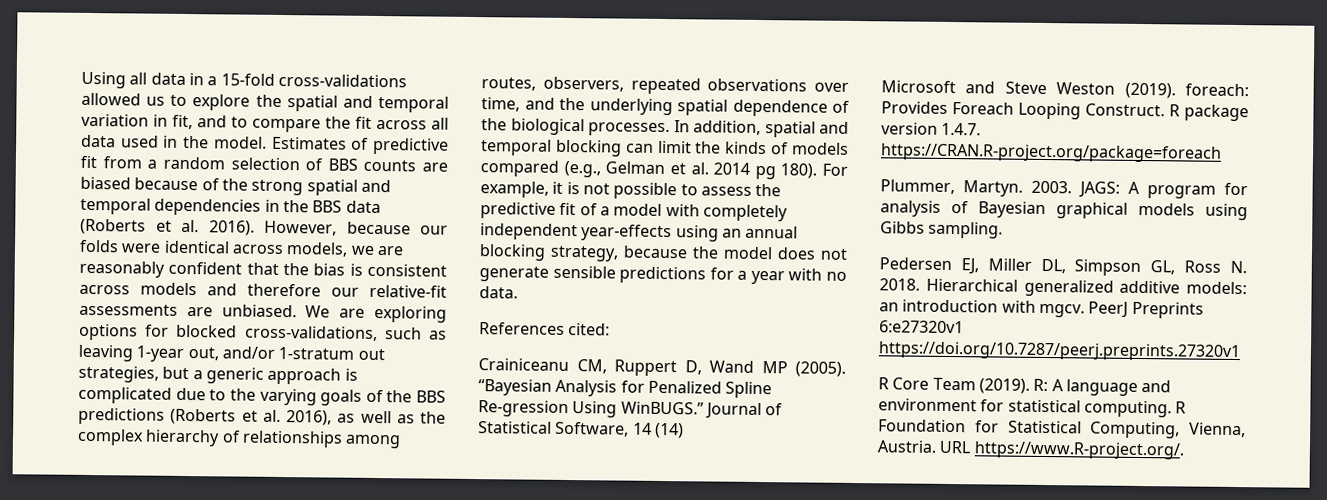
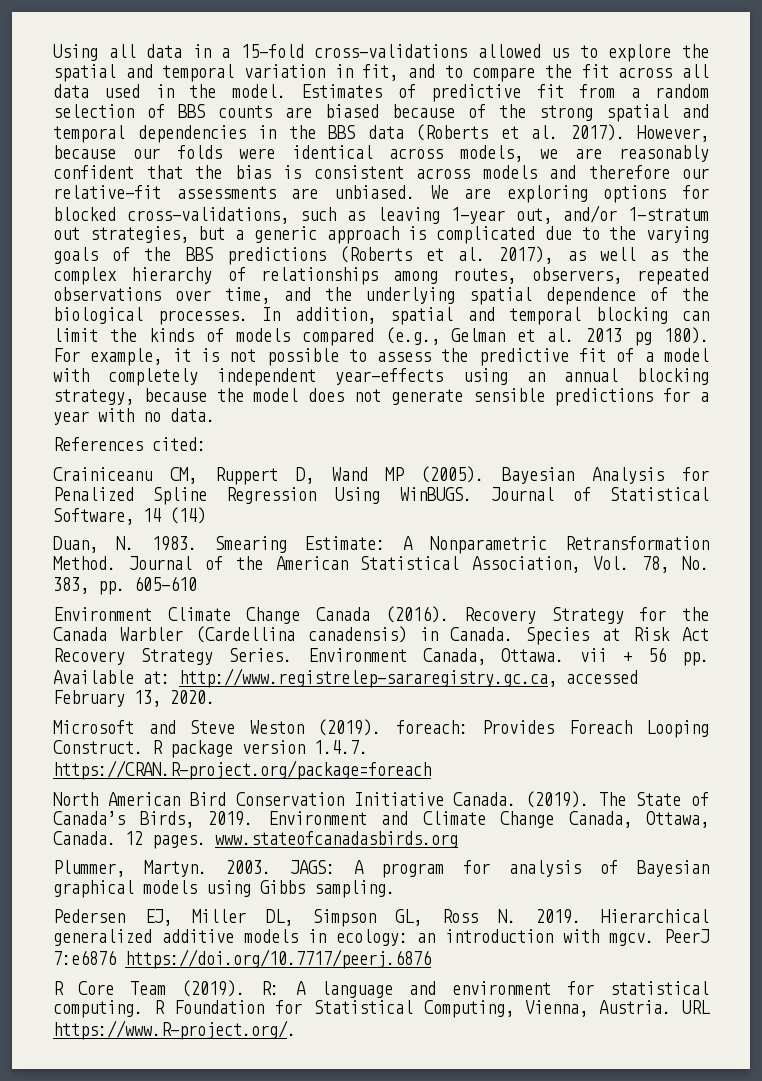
[208,220,255,236] 2016). -> [570,124,625,141] 2017).
[286,410,332,426] 2016), -> [499,246,554,264] 2017),
[713,162,751,175] 2014 -> [586,328,623,342] 2013
[478,379,552,396] “Bayesian -> [502,467,575,484] Bayesian
[478,400,704,418] Re-gression Using WinBUGS.” -> [226,487,472,504] Regression Using WinBUGS.
(684, 430) none -> [53,536,709,554] [53,556,710,573] [53,576,197,595] [53,606,709,624] [53,626,710,645] [53,647,710,666] [53,668,638,688] [53,690,215,707] // Duan, N. 1983. Smearing Estimate: A Nonparametric Retransformation Method. Journal of the American Statistical Association, Vol. 78, No. 383, pp. 605-610 // Environment Climate Change Canada (2016). Recovery Strategy for the Canada Warbler (Cardellina canadensis) in Canada. Species at Risk Act Recovery Strategy Series. Environment Canada, Ottawa. vii + 56 pp. Available at: http://www.registrelep-sararegistry.gc.ca, accessed February 13, 2020.
(1222, 153) none -> [53,791,710,808] [53,811,709,828] [53,831,458,849] // North American Bird Conservation Initiative Canada. (2019). The State of Canada’s Birds, 2019. Environment and Climate Change Canada, Ottawa, Canada. 12 pages. www.stateofcanadasbirds.org
[879,278,920,291] 2018. -> [536,909,582,924] 2019.
[1186,281,1247,295] models: -> [243,929,408,946] models in ecology:
[1131,301,1204,319] [879,320,964,334] [878,341,1241,362] Preprints 6:e27320v1 https://doi.org/10.7287/peerj.preprints.27320v1 -> [53,949,431,969] 7:e6876 https://doi.org/10.7717/peerj.6876

